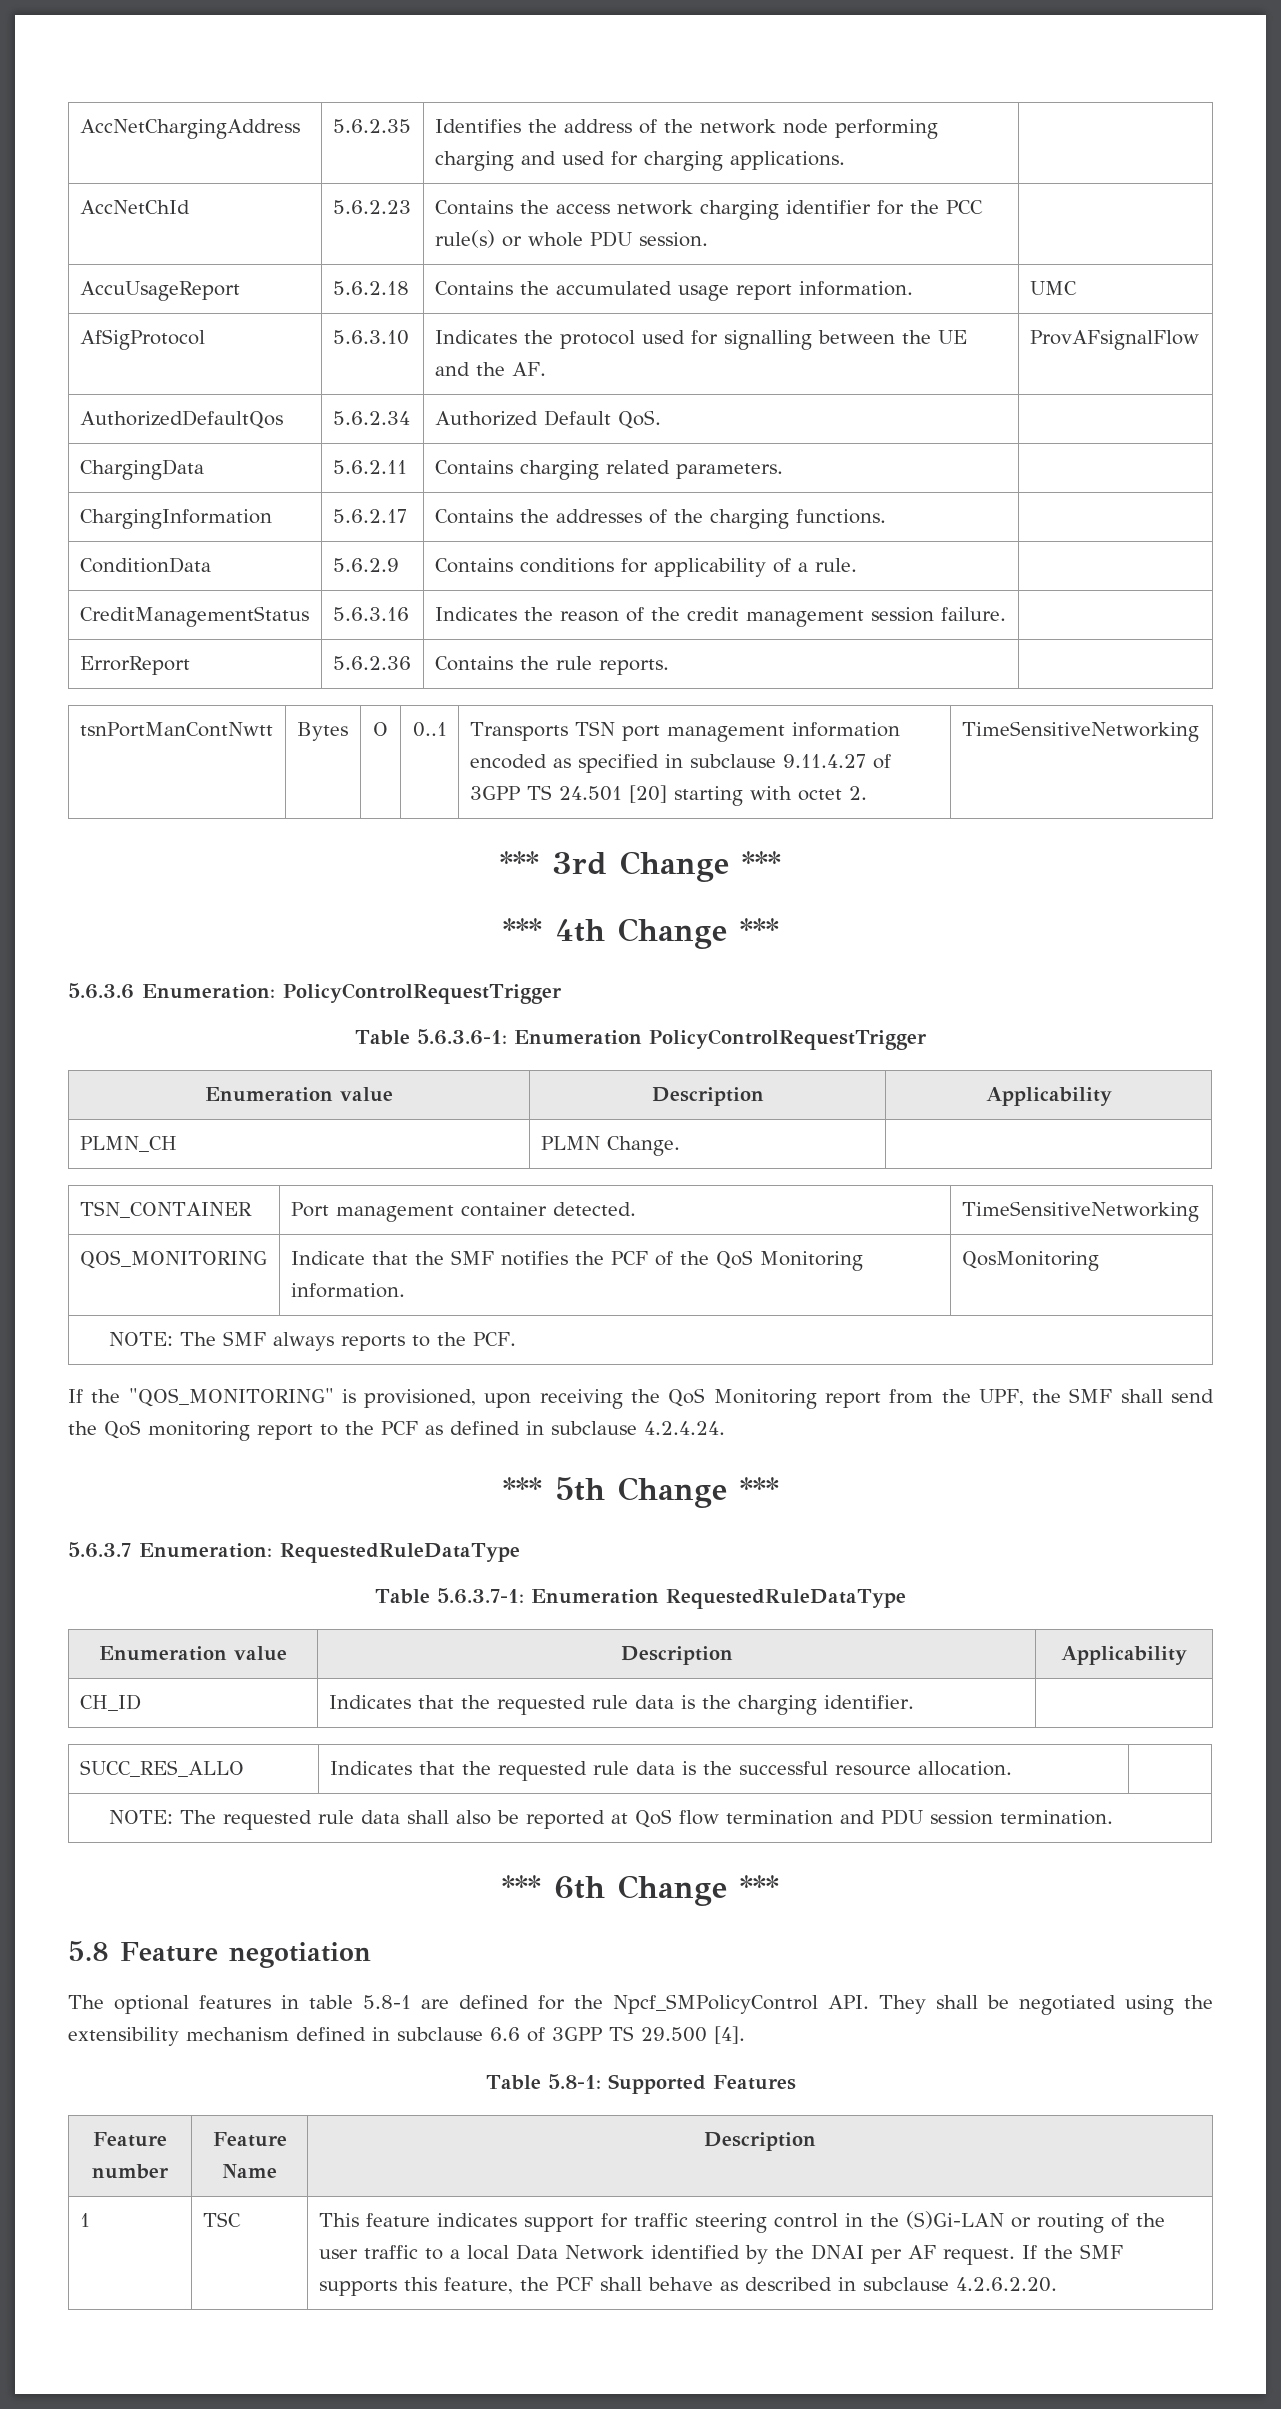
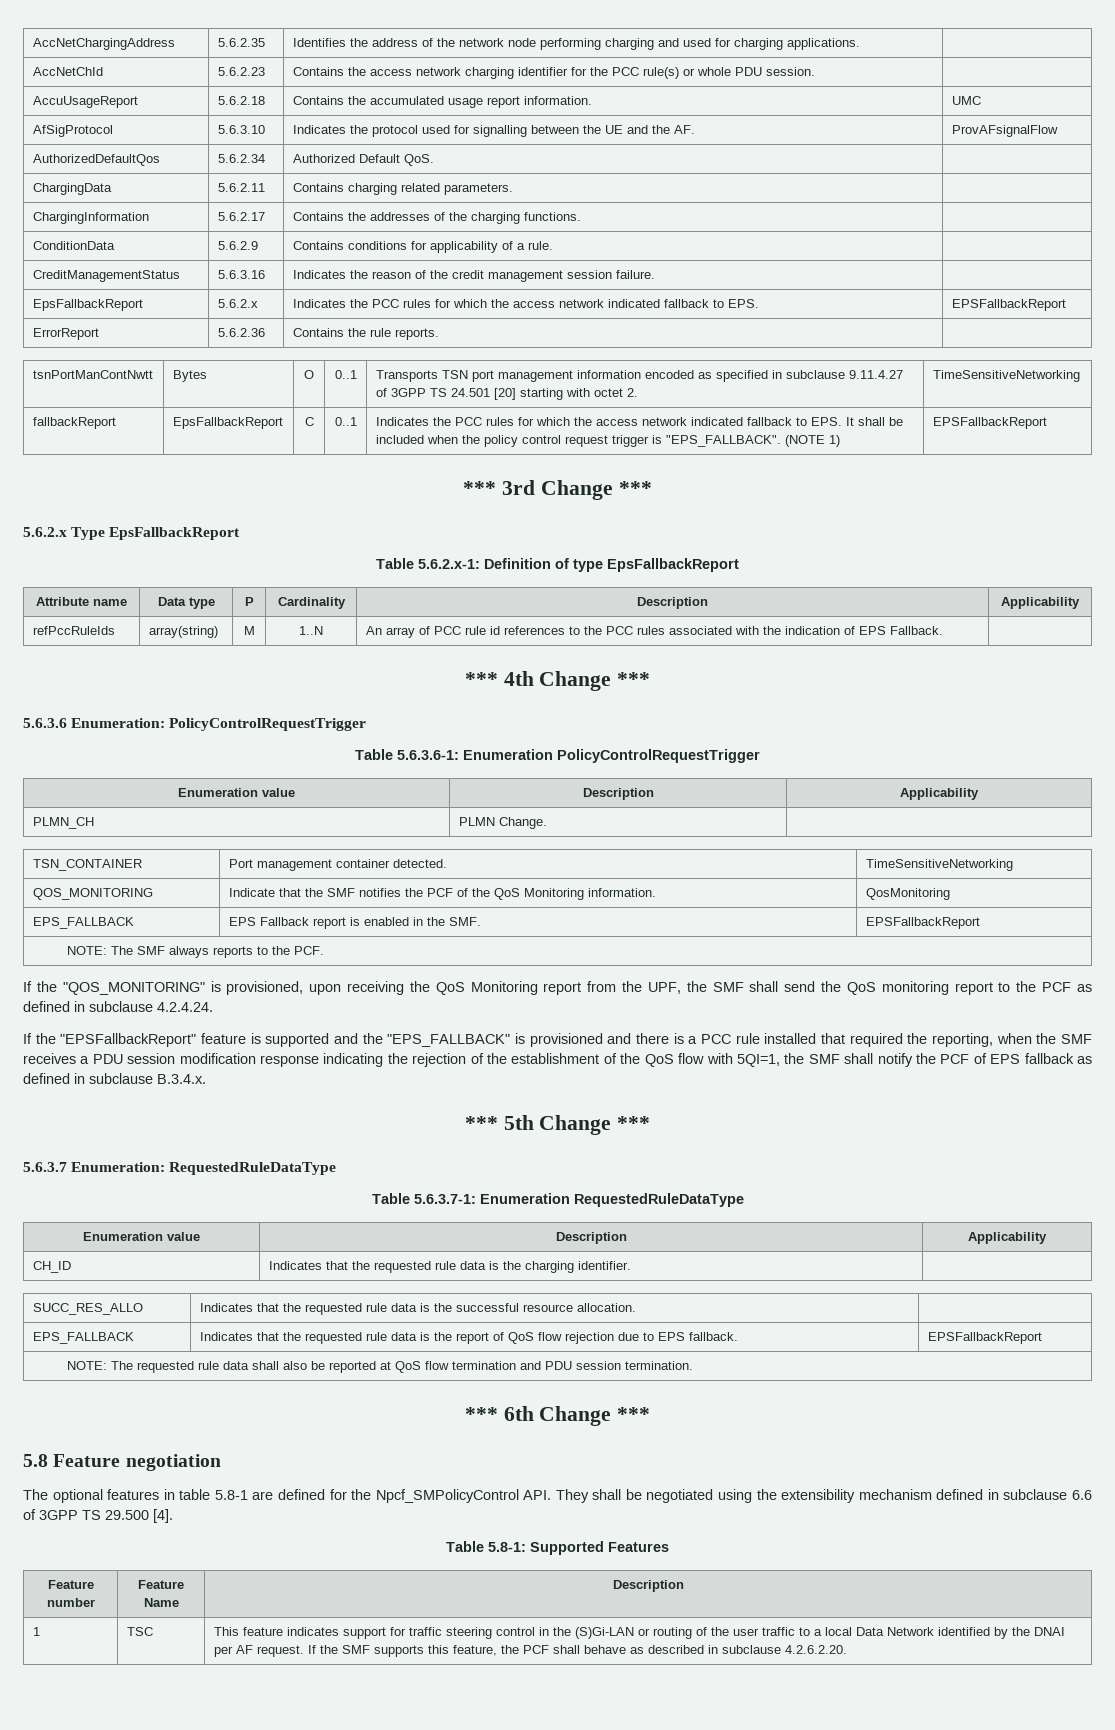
(1006, 614) none -> [32,299,143,311] [217,299,258,308] [292,299,759,308] [951,299,1066,311] // EpsFallbackReport | 5.6.2.x | Indicates the PCC rules for which the access network indicated fallback to EPS. | EPSFallbackReport
[500,851,781,882] // *** 3rd Change *** -> [32,417,116,429] [172,417,283,429] [304,417,314,426] [334,417,357,426] [375,417,903,426] [375,435,840,447] [932,417,1047,429] [463,480,652,500] [23,527,241,540] [376,558,739,572] [36,597,127,606] [157,597,215,609] [244,597,254,606] [277,597,346,609] [637,597,708,609] [1001,597,1080,609] [32,626,115,635] [148,626,218,638] [243,626,255,635] [299,626,323,635] [365,626,943,638] // fallbackReport | EpsFallbackReport | C | 0..1 | Indicates the PCC rules for which the access network indicated fallback to EPS. It shall be included when the policy control request trigger is "EPS_FALLBACK". (NOTE 1) | EPSFallbackReport // *** 3rd Change *** // 5.6.2.x Type EpsFallbackReport // Table 5.6.2.x-1: Definition of type EpsFallbackReport // Attribute name | Data type | P | Cardinality | Description | Applicability // refPccRuleIds | array(string) | M | 1..N | An array of PCC rule id references to the PCC rules associated with the indication of EPS Fallback. |
(1099, 1261) none -> [32,917,134,929] [228,917,481,929] [865,917,980,929] // EPS_FALLBACK | EPS Fallback report is enabled in the SMF. | EPSFallbackReport
(725, 1428) none -> [23,1033,1092,1047] [23,1053,1092,1067] [23,1073,206,1084] // If the "EPSFallbackReport" feature is supported and the "EPS_FALLBACK" is provisioned and there is a PCC rule installed that required the reporting, when the SMF receives a PDU session modification response indicating the rejection of the establishment of the QoS flow with 5QI=1, the SMF shall notify the PCF of EPS fallback as defined in subclause B.3.4.x.
(1012, 1768) none -> [32,1332,134,1344] [199,1332,738,1344] [927,1332,1042,1344] // EPS_FALLBACK | Indicates that the requested rule data is the report of QoS flow rejection due to EPS fallback. | EPSFallbackReport

